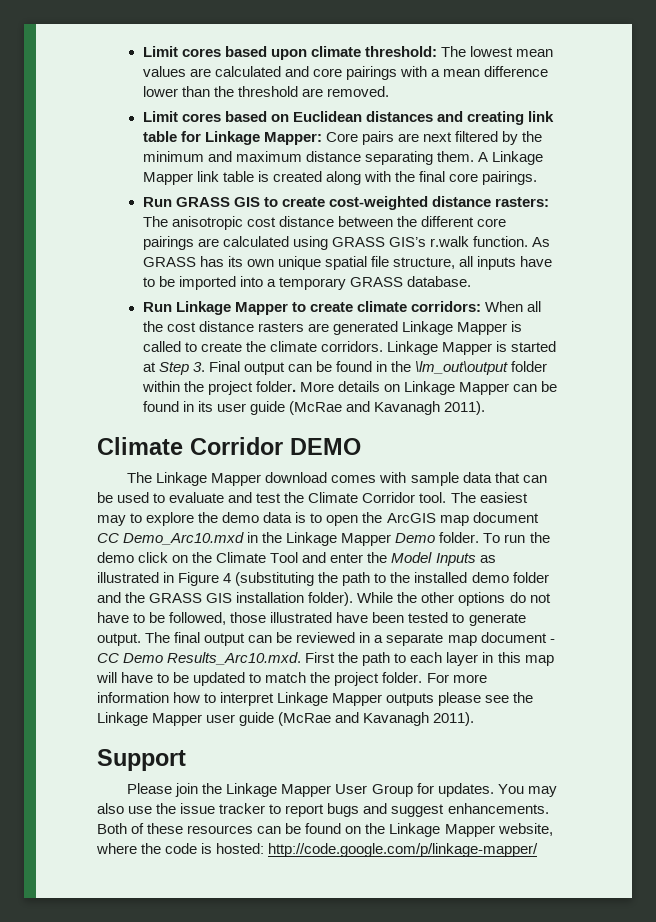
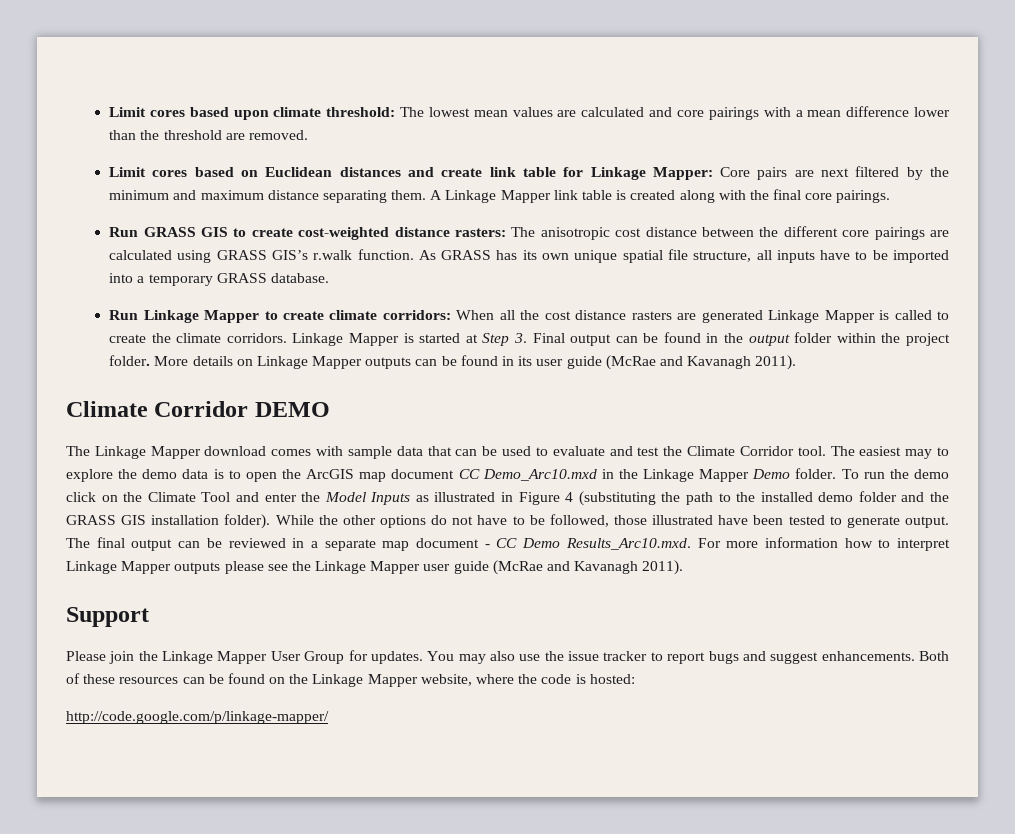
[466,111,524,125] creating -> [441,168,483,177] create
[415,361,509,375] \lm_out\output -> [748,334,790,346] output
(509, 388) none -> [365,357,412,369] outputs
[305,652,554,666] [96,672,423,686] First the path to each layer in this map will have to be updated to match the project folder. -> (691, 544) none
(265, 848) none -> (635, 679) //

